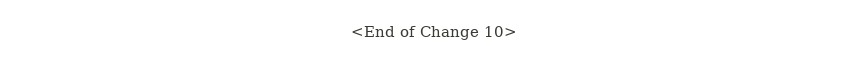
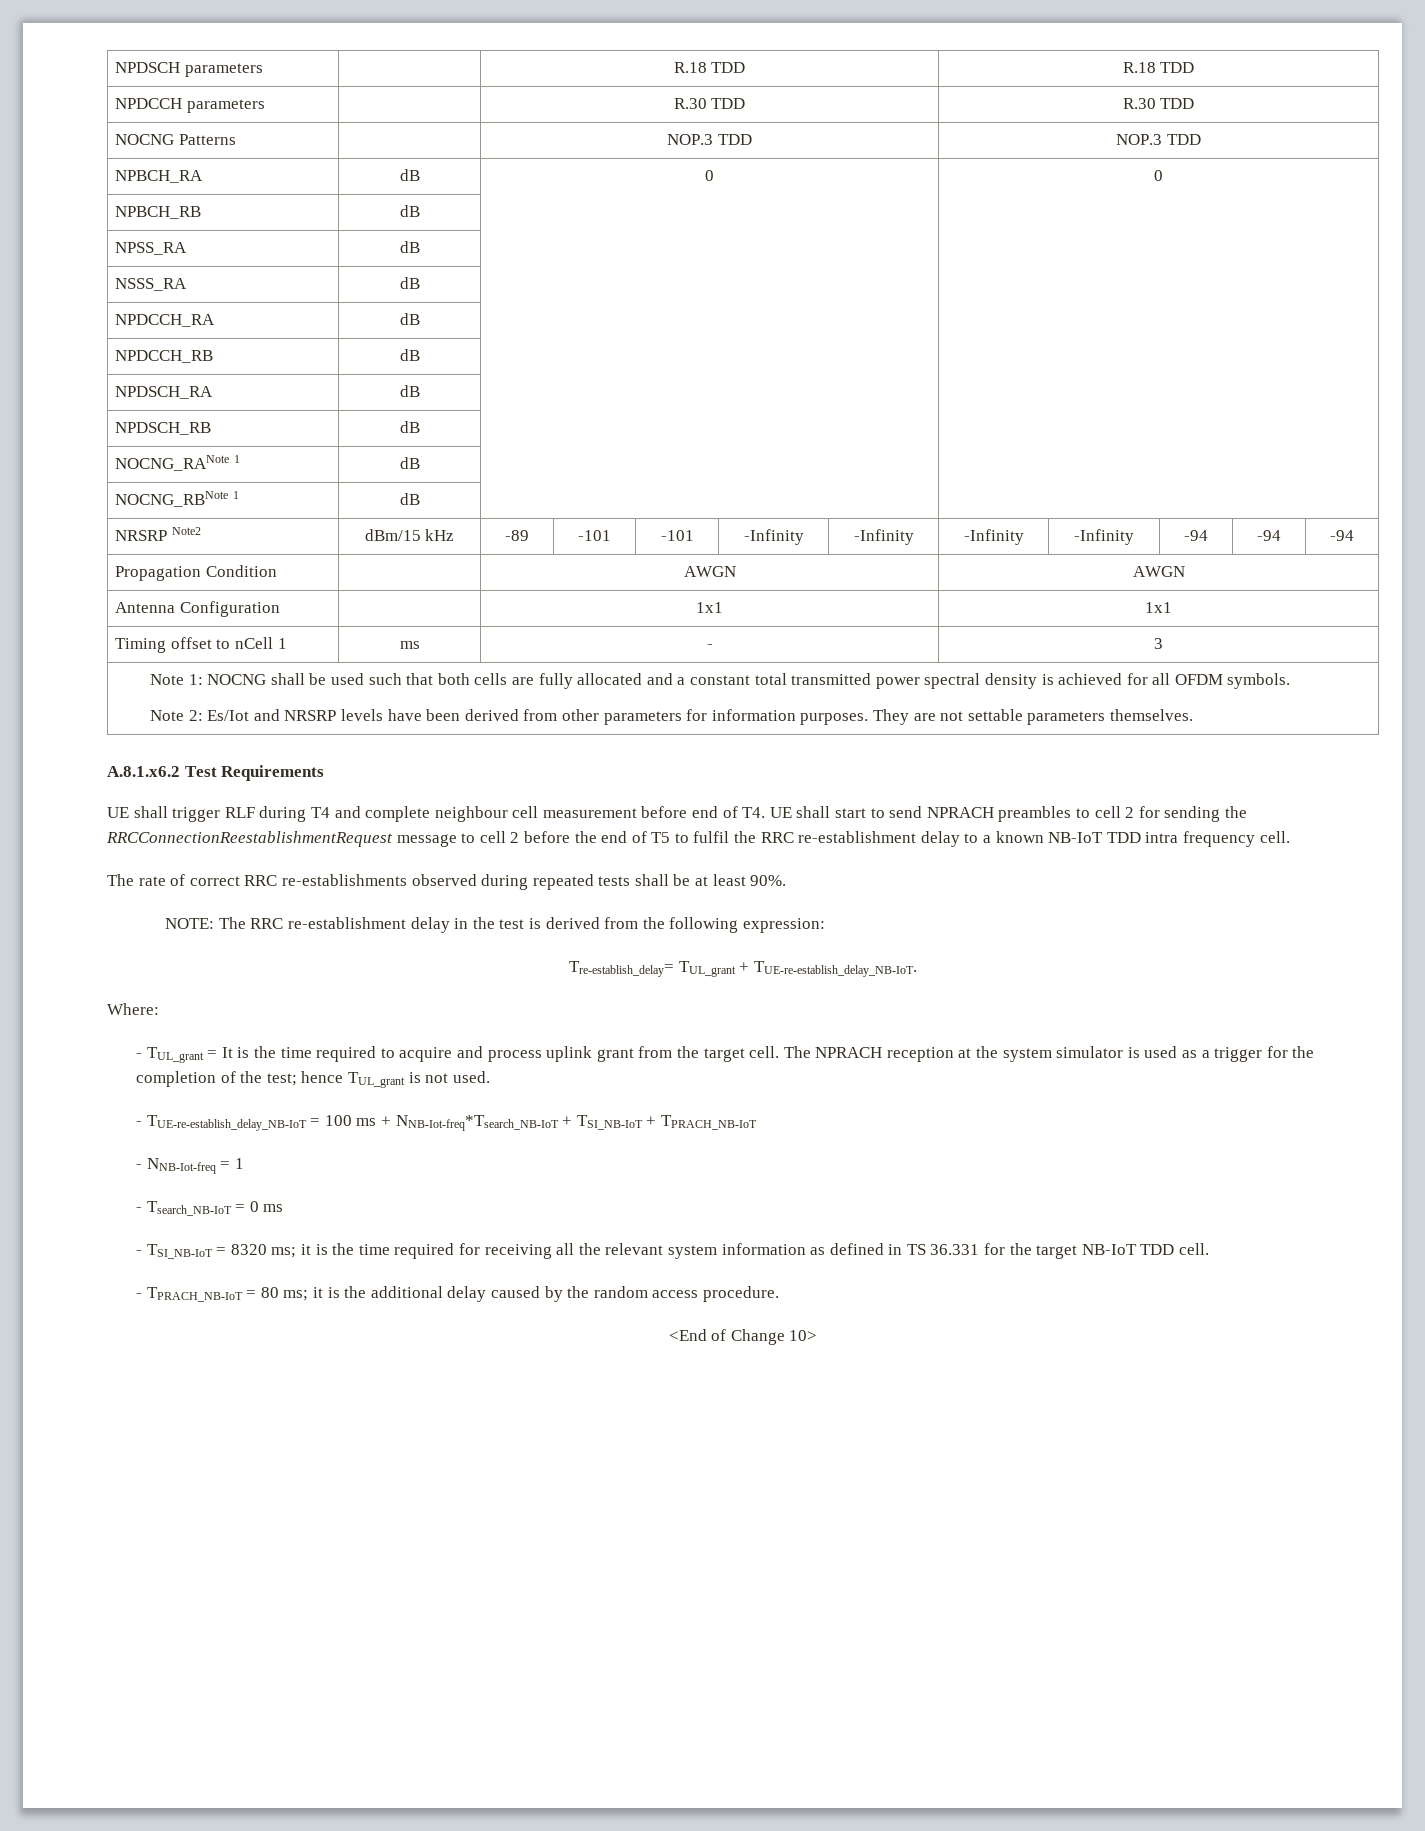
(350, 31) none -> [115,62,263,77] [673,62,746,73] [1122,62,1195,73] [115,98,265,113] [673,98,746,109] [1122,98,1195,109] [115,134,236,145] [667,134,752,145] [1116,134,1201,145] [115,170,204,183] [399,169,420,181] [705,170,714,181] [1154,170,1163,181] [115,206,202,219] [399,205,420,217] [115,242,188,255] [399,241,420,253] [115,278,188,291] [399,277,420,289] [115,314,216,327] [399,313,420,325] [115,350,214,363] [399,349,420,361] [115,386,214,399] [399,385,420,397] [115,422,212,435] [399,421,420,433] [115,455,240,471] [399,457,420,469] [115,491,239,507] [399,493,420,505] [115,527,201,541] [364,529,455,541] [505,530,529,541] [578,530,611,541] [660,530,694,541] [743,529,804,545] [853,529,914,545] [963,529,1024,545] [1074,529,1134,545] [1184,530,1208,541] [1257,530,1281,541] [1330,530,1354,541] [115,565,277,581] [683,566,736,577] [1132,566,1185,577] [115,601,280,617] [696,602,723,613] [1145,602,1172,613] [115,637,287,653] [399,641,420,649] [706,644,713,649] [1154,638,1163,649] [150,673,1291,689] [150,709,1193,725] [107,765,325,781] [107,806,1247,822] [106,831,1290,847] [107,874,787,890] [165,917,825,933] [569,961,917,977] [107,1003,159,1015] [136,1046,1315,1063] [136,1071,490,1088] [136,1115,757,1131] [136,1158,244,1174] [136,1201,284,1216] [136,1243,1210,1259] [136,1286,779,1302] NPDSCH parameters | | R.18 TDD | R.18 TDD // NPDCCH parameters | | R.30 TDD | R.30 TDD // NOCNG Patterns | | NOP.3 TDD | NOP.3 TDD // NPBCH_RA | dB | 0 | 0 // NPBCH_RB | dB | | // NPSS_RA | dB | | // NSSS_RA | dB | | // NPDCCH_RA | dB | | // NPDCCH_RB | dB | | // NPDSCH_RA | dB | | // NPDSCH_RB | dB | | // NOCNG_RANote 1 | dB | | // NOCNG_RBNote 1 | dB | | // NRSRP Note2 | dBm/15 kHz | -89 | -101 | -101 | -Infinity | -Infinity | -Infinity | -Infinity | -94 | -94 | -94 // Propagation Condition | | AWGN | AWGN // Antenna Configuration | | 1x1 | 1x1 // Timing offset to nCell 1 | ms | - | 3 // Note 1: NOCNG shall be used such that both cells are fully allocated and a constant total transmitted power spectral density is achieved for all OFDM symbols. // Note 2: Es/Iot and NRSRP levels have been derived from other parameters for information purposes. They are not settable parameters themselves. // A.8.1.x6.2 Test Requirements // UE shall trigger RLF during T4 and complete neighbour cell measurement before end of T4. UE shall start to send NPRACH preambles to cell 2 for sending the RRCConnectionReestablishmentRequest message to cell 2 before the end of T5 to fulfil the RRC re-establishment delay to a known NB-IoT TDD intra frequency cell. // The rate of correct RRC re-establishments observed during repeated tests shall be at least 90%. // NOTE: The RRC re-establishment delay in the test is derived from the following expression: // Tre-establish_delay= TUL_grant + TUE-re-establish_delay_NB-IoT. // Where: // - TUL_grant = It is the time required to acquire and process uplink grant from the target cell. The NPRACH reception at the system simulator is used as a trigger for the completion of the test; hence TUL_grant is not used. // - TUE-re-establish_delay_NB-IoT = 100 ms + NNB-Iot-freq*Tsearch_NB-IoT + TSI_NB-IoT + TPRACH_NB-IoT // - NNB-Iot-freq = 1 // - Tsearch_NB-IoT = 0 ms // - TSI_NB-IoT = 8320 ms; it is the time required for receiving all the relevant system information as defined in TS 36.331 for the target NB-IoT TDD cell. // - TPRACH_NB-IoT = 80 ms; it is the additional delay caused by the random access procedure. //

